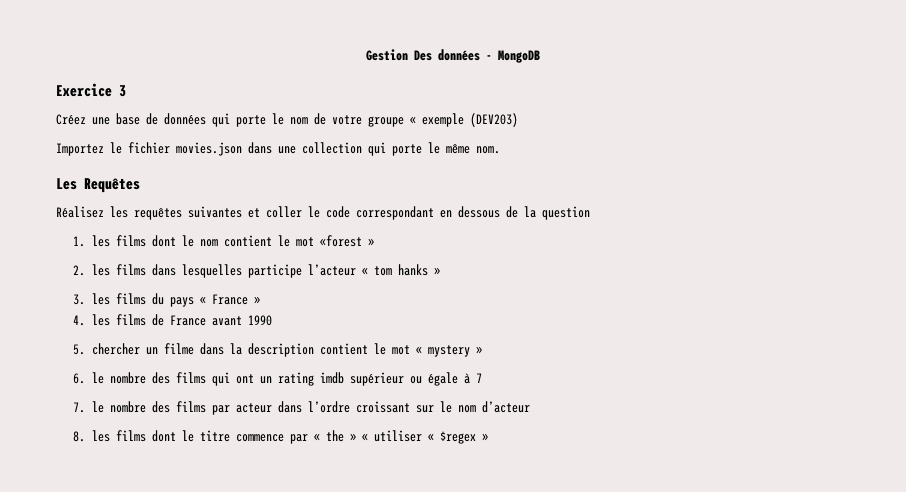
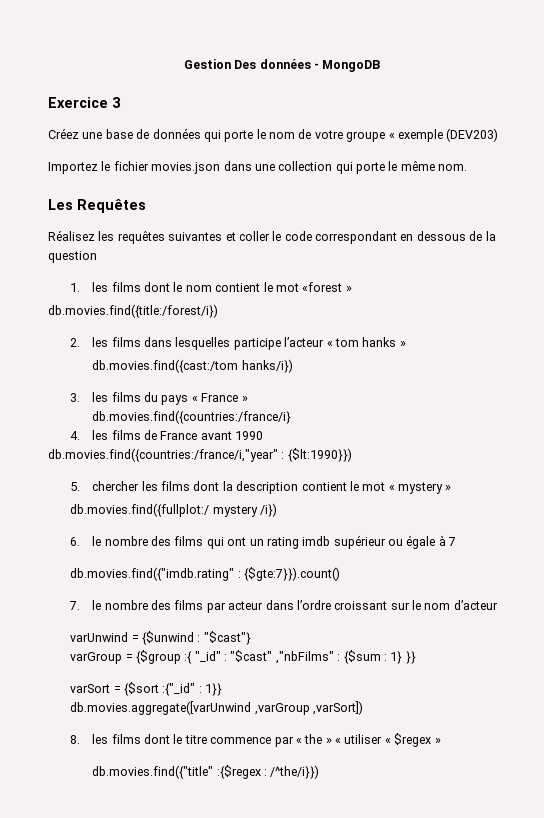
(375, 242) none -> [48,304,218,318] // db.movies.find({title:/forest/i})
(441, 271) none -> [92,359,293,373] // db.movies.find({cast:/tom hanks/i})
(261, 300) none -> [92,410,292,424] // db.movies.find({countries:/france/i}
(273, 320) none -> [48,448,352,462] // db.movies.find({countries:/france/i,"year" : {$lt:1990}})
[146,343,225,355] un filme dans -> [141,481,220,491] les films dont
(483, 350) none -> [70,503,277,517] // db.movies.find({fullplot:/ mystery /i})
(483, 378) none -> [70,567,340,581] // db.movies.find({"imdb.rating" : {$gte:7}}).count()
(531, 407) none -> [70,631,251,645] [70,650,416,664] [70,682,223,696] [70,701,363,715] // varUnwind = {$unwind : "$cast"} // varGroup = {$group :{ "_id" : "$cast" ,"nbFilms" : {$sum : 1} }} // varSort = {$sort :{"_id" : 1}} // db.movies.aggregate([varUnwind ,varGroup ,varSort])
(489, 437) none -> [92,765,320,779] // db.movies.find({"title" :{$regex : /^the/i}})

